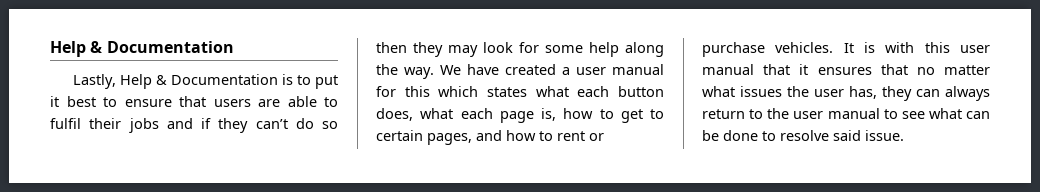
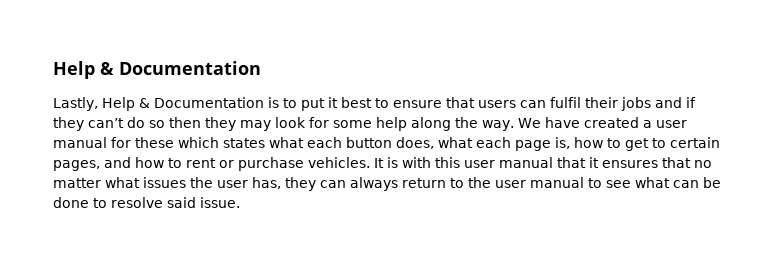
[258,96,338,107] are able to -> [520,100,546,108] can
[404,86,430,97] this -> [135,137,174,148] these

